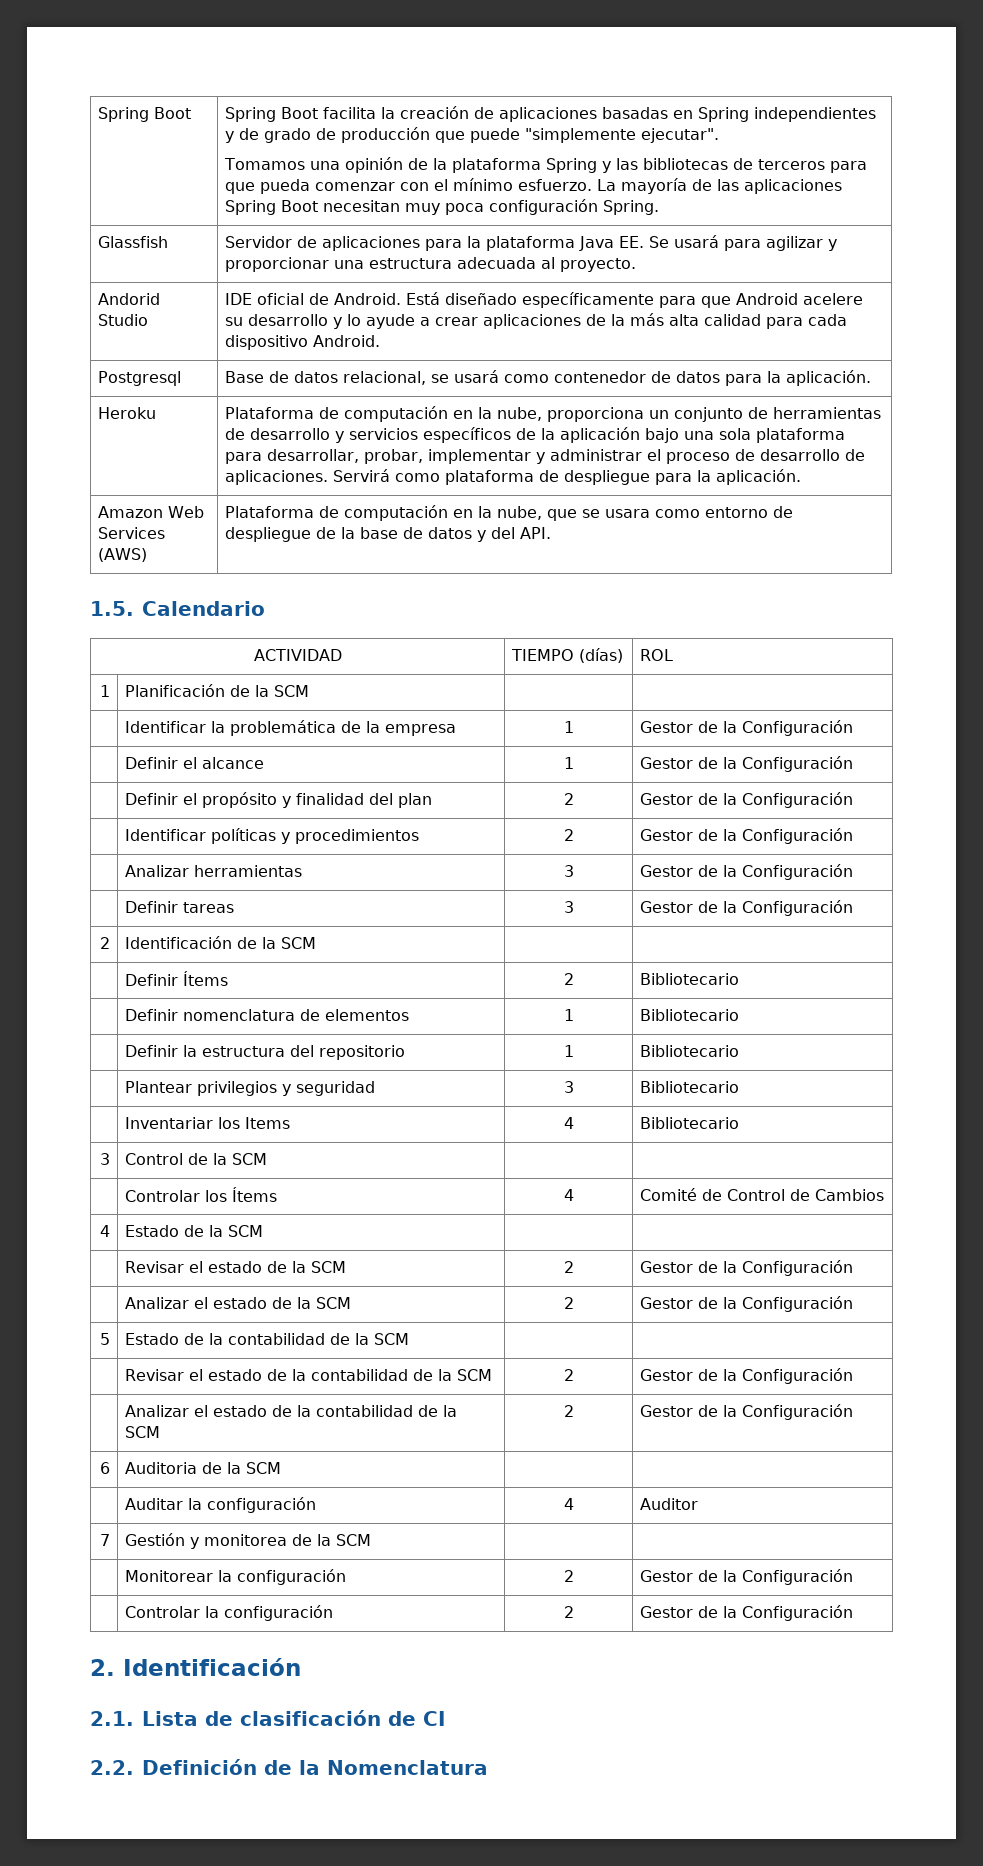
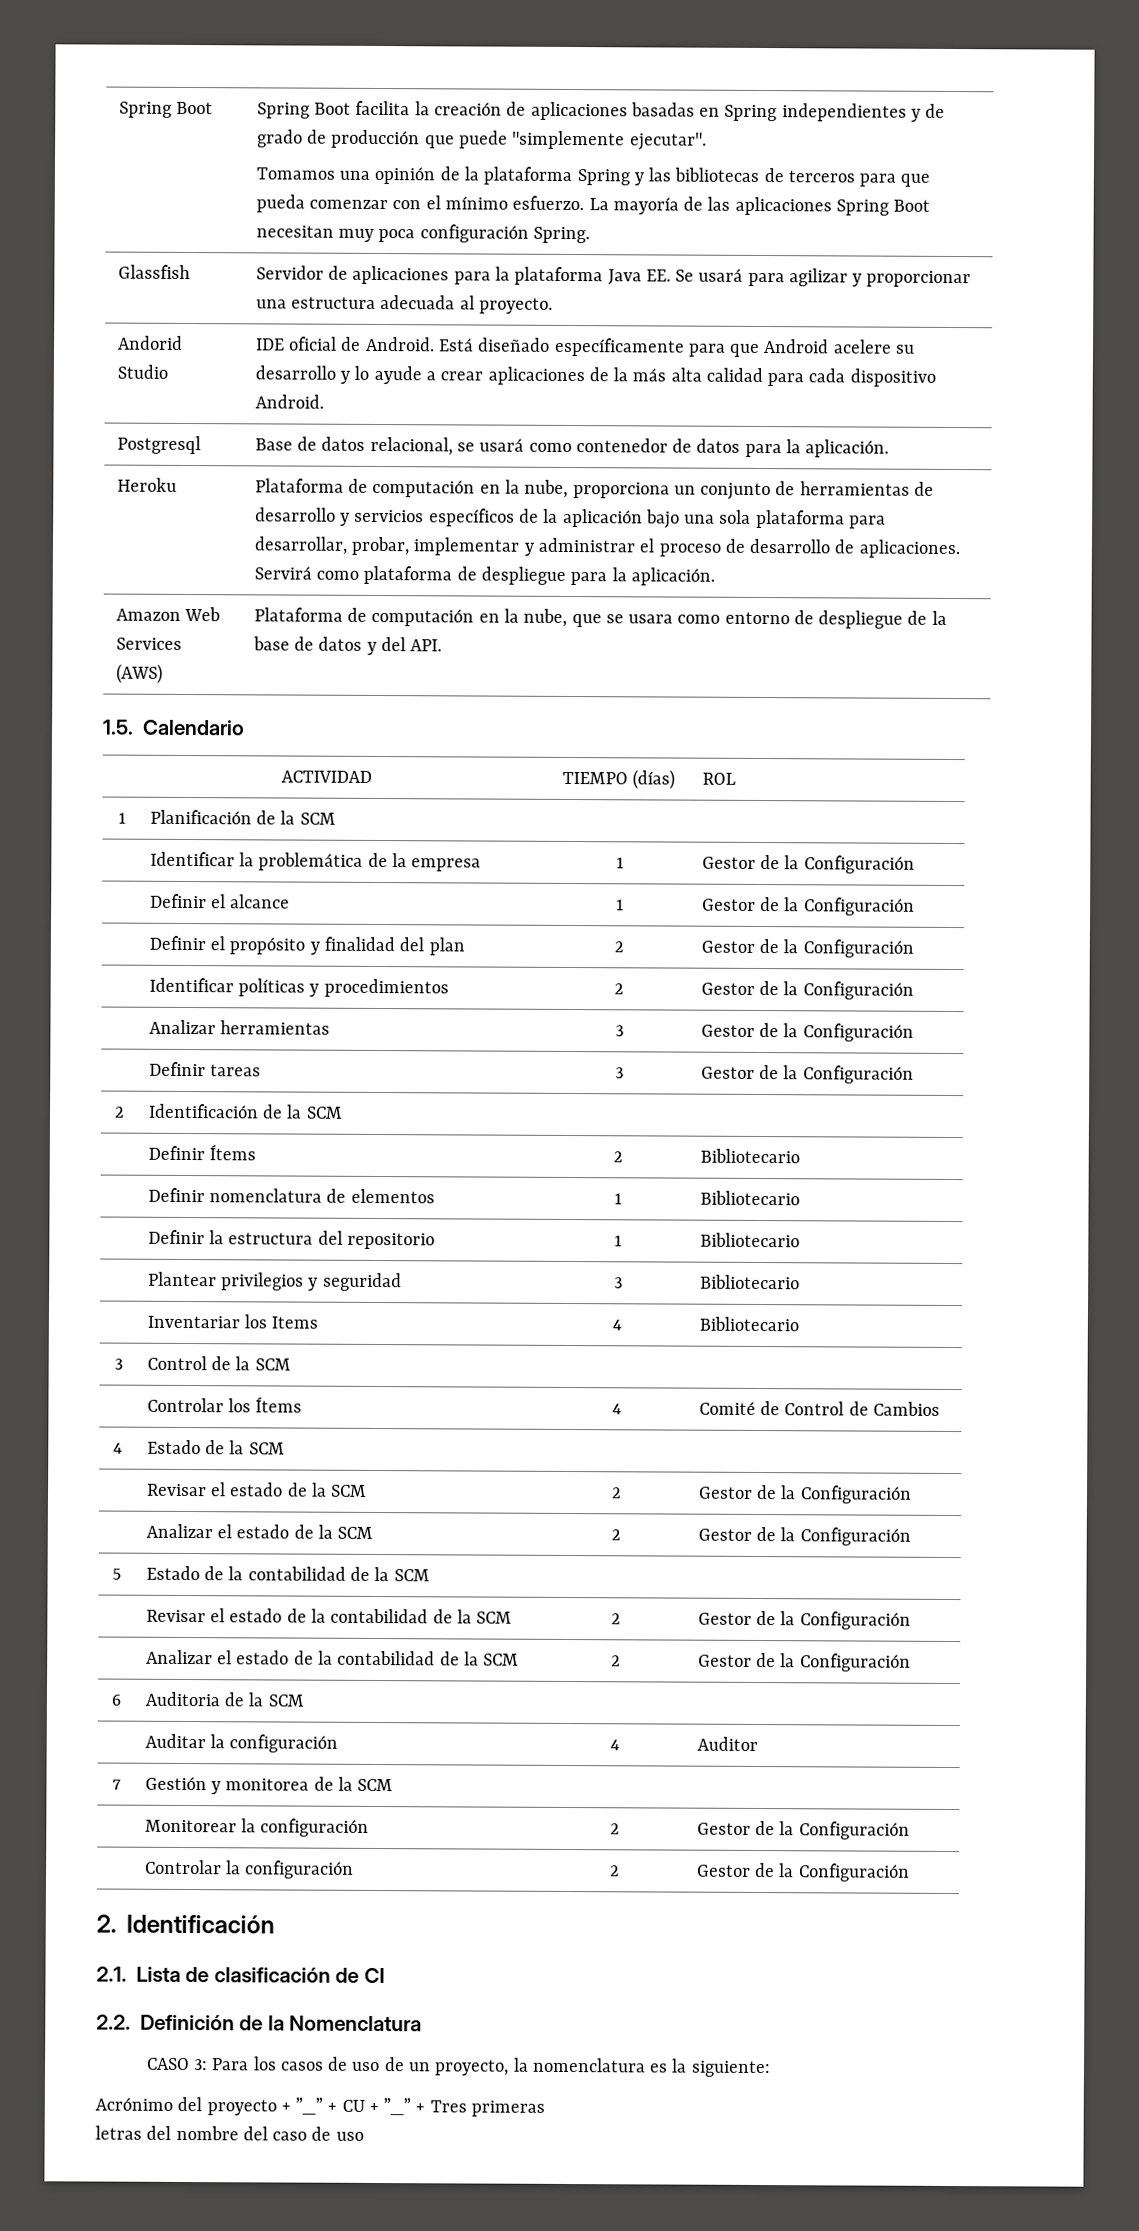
(488, 1767) none -> [145,2056,771,2078] [95,2096,545,2117] [95,2125,364,2141] // CASO 3: Para los casos de uso de un proyecto, la nomenclatura es la siguiente: // Acrónimo del proyecto + ”_” + CU + ”_” + Tres primeras // letras del nombre del caso de uso

